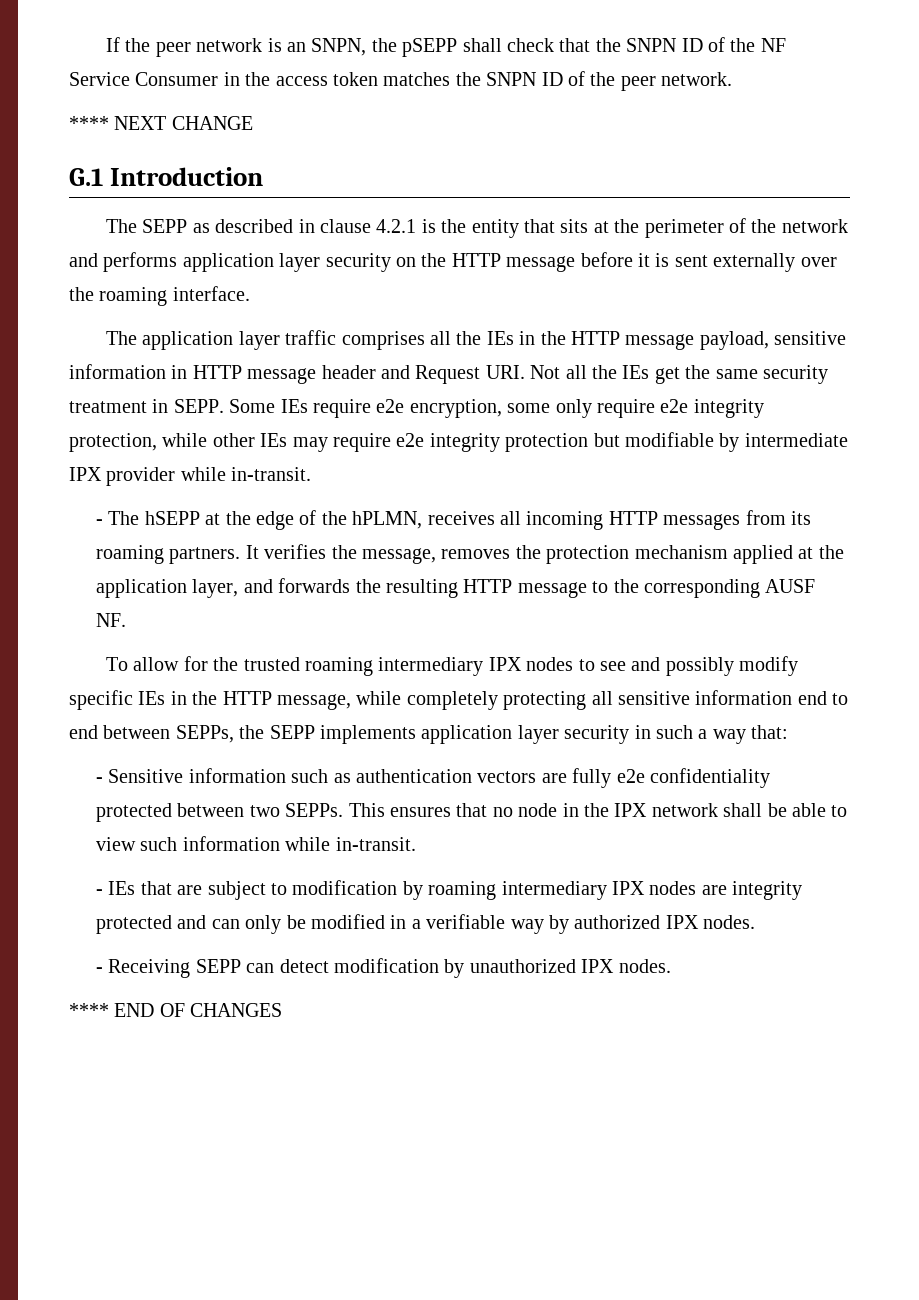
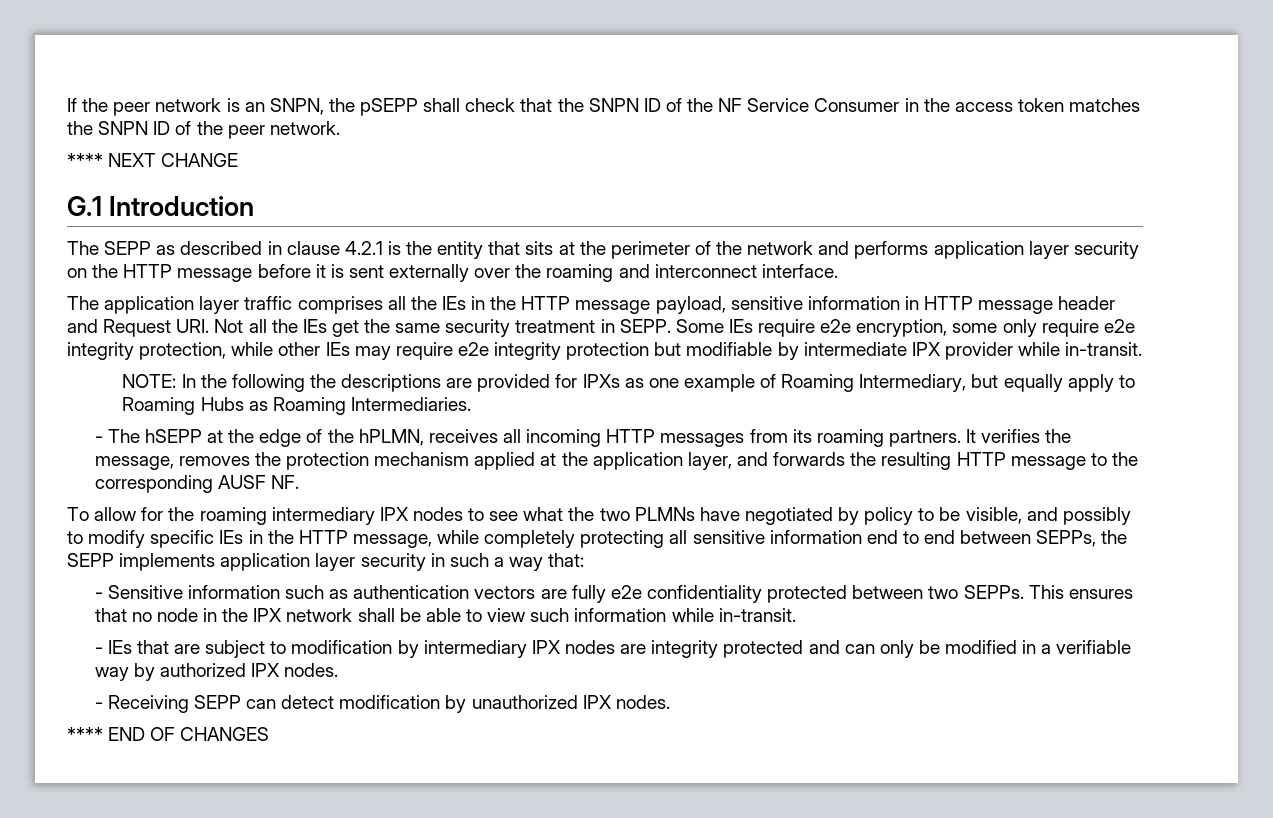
(168, 296) none -> [618,264,757,278] and interconnect
(312, 474) none -> [122,374,1135,392] [122,397,471,415] // NOTE: In the following the descriptions are provided for IPXs as one example of Roaming Intermediary, but equally apply to Roaming Hubs as Roaming Intermediaries.
[243,657,300,671] trusted -> (195, 514) none
(626, 666) none -> [523,507,1022,525] what the two PLMNs have negotiated by policy to be visible,
(734, 666) none -> [67,531,83,544] to
[428,881,497,900] roaming -> (419, 649) none

